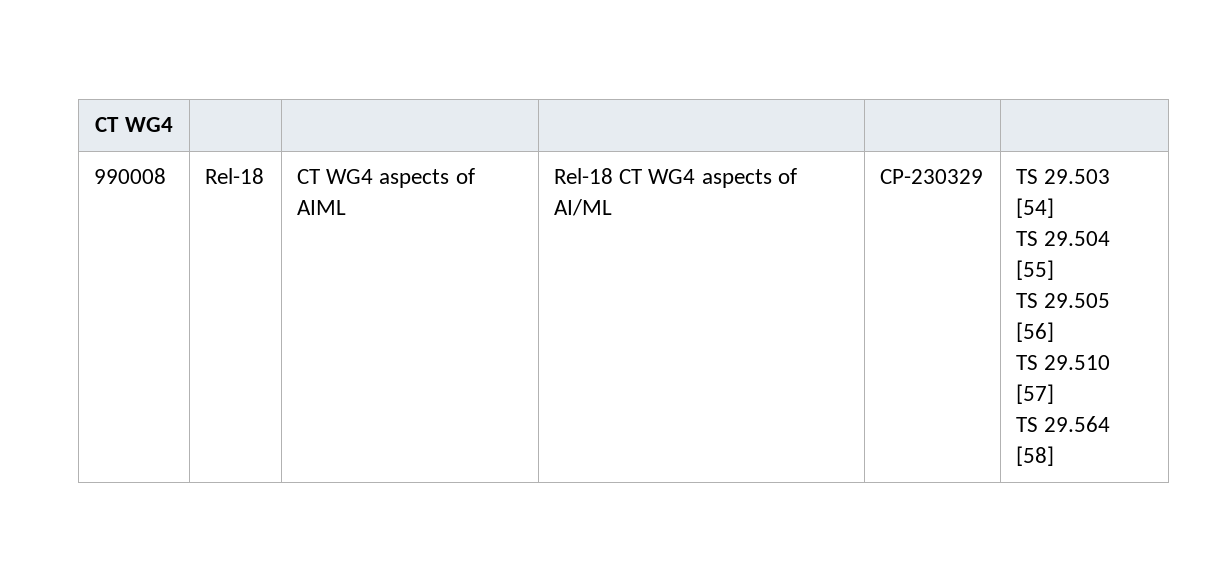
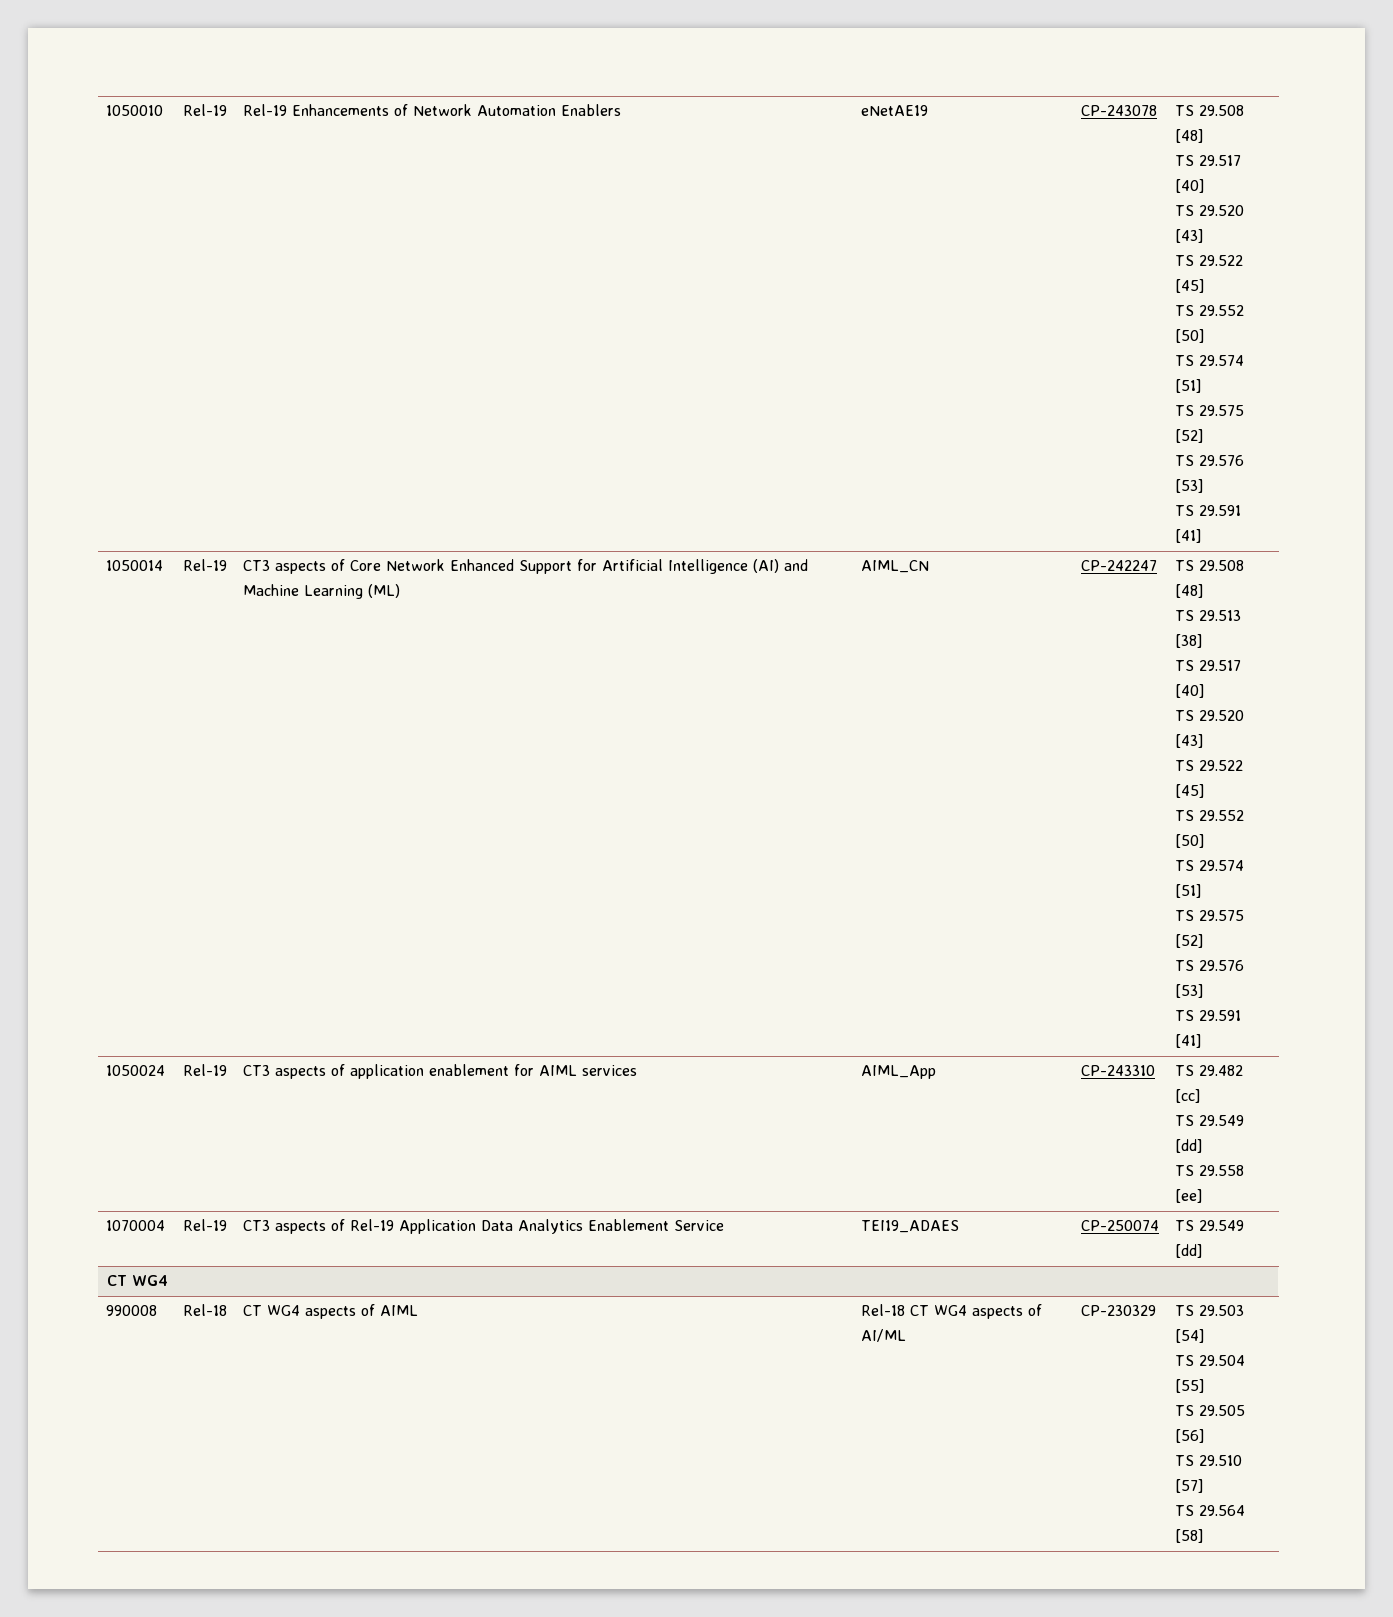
(95, 124) none -> [105,105,163,116] [182,104,227,116] [242,104,621,116] [860,105,928,116] [1080,105,1157,116] [1174,105,1244,116] [1174,129,1204,143] [1174,155,1241,166] [1174,179,1205,193] [1174,205,1244,216] [1174,229,1204,243] [1174,255,1243,266] [1174,279,1205,293] [1174,305,1244,316] [1174,329,1205,343] [1174,355,1244,366] [1174,379,1202,393] [1174,405,1244,416] [1174,429,1204,443] [1174,455,1244,466] [1174,479,1204,493] [1174,505,1241,516] [1174,529,1202,543] [105,560,163,571] [182,559,227,571] [242,559,808,574] [242,584,400,599] [860,560,929,573] [1080,560,1157,571] [1174,560,1244,571] [1174,584,1204,598] [1174,610,1241,621] [1174,634,1203,648] [1174,660,1241,671] [1174,684,1205,698] [1174,710,1244,721] [1174,734,1204,748] [1174,760,1243,771] [1174,784,1205,798] [1174,810,1244,821] [1174,834,1205,848] [1174,860,1244,871] [1174,884,1202,898] [1174,910,1244,921] [1174,934,1204,948] [1174,960,1244,971] [1174,984,1204,998] [1174,1010,1241,1021] [1174,1034,1202,1048] [105,1065,165,1076] [182,1064,227,1076] [242,1064,637,1079] [860,1065,936,1079] [1080,1065,1155,1076] [1174,1065,1243,1076] [1174,1089,1201,1103] [1174,1115,1244,1126] [1174,1139,1203,1153] [1174,1165,1244,1176] [1174,1189,1203,1203] [105,1220,165,1231] [182,1219,227,1231] [242,1219,724,1234] [860,1220,959,1233] [1080,1220,1159,1231] [1174,1220,1244,1231] [1174,1244,1203,1258] 1050010 | Rel-19 | Rel-19 Enhancements of Network Automation Enablers | eNetAE19 | CP-243078 | TS 29.508 [48] // TS 29.517 [40] // TS 29.520 [43] // TS 29.522 [45] // TS 29.552 [50] // TS 29.574 [51] // TS 29.575 [52] // TS 29.576 [53] // TS 29.591 [41] // 1050014 | Rel-19 | CT3 aspects of Core Network Enhanced Support for Artificial Intelligence (AI) and Machine Learning (ML) | AIML_CN | CP-242247 | TS 29.508 [48] // TS 29.513 [38] // TS 29.517 [40] // TS 29.520 [43] // TS 29.522 [45] // TS 29.552 [50] // TS 29.574 [51] // TS 29.575 [52] // TS 29.576 [53] // TS 29.591 [41] // 1050024 | Rel-19 | CT3 aspects of application enablement for AIML services | AIML_App | CP-243310 | TS 29.482 [cc] // TS 29.549 [dd] // TS 29.558 [ee] // 1070004 | Rel-19 | CT3 aspects of Rel-19 Application Data Analytics Enablement Service | TEI19_ADAES | CP-250074 | TS 29.549 [dd] //

